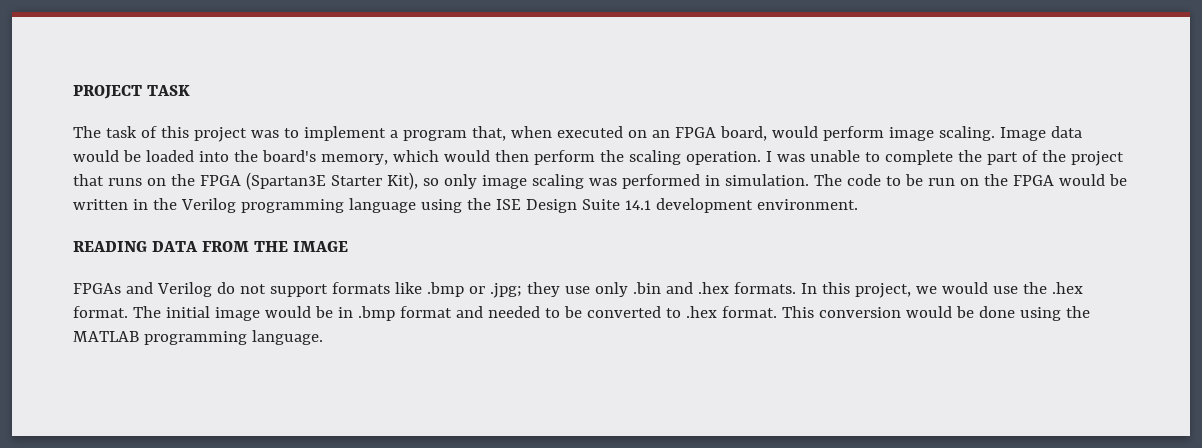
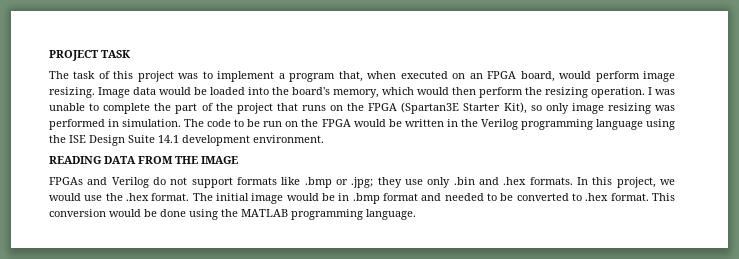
[938,126,995,141] scaling. -> [49,87,95,98] resizing.
[628,150,681,165] scaling -> [545,87,588,98] resizing
[531,174,584,189] scaling -> [607,103,651,114] resizing

